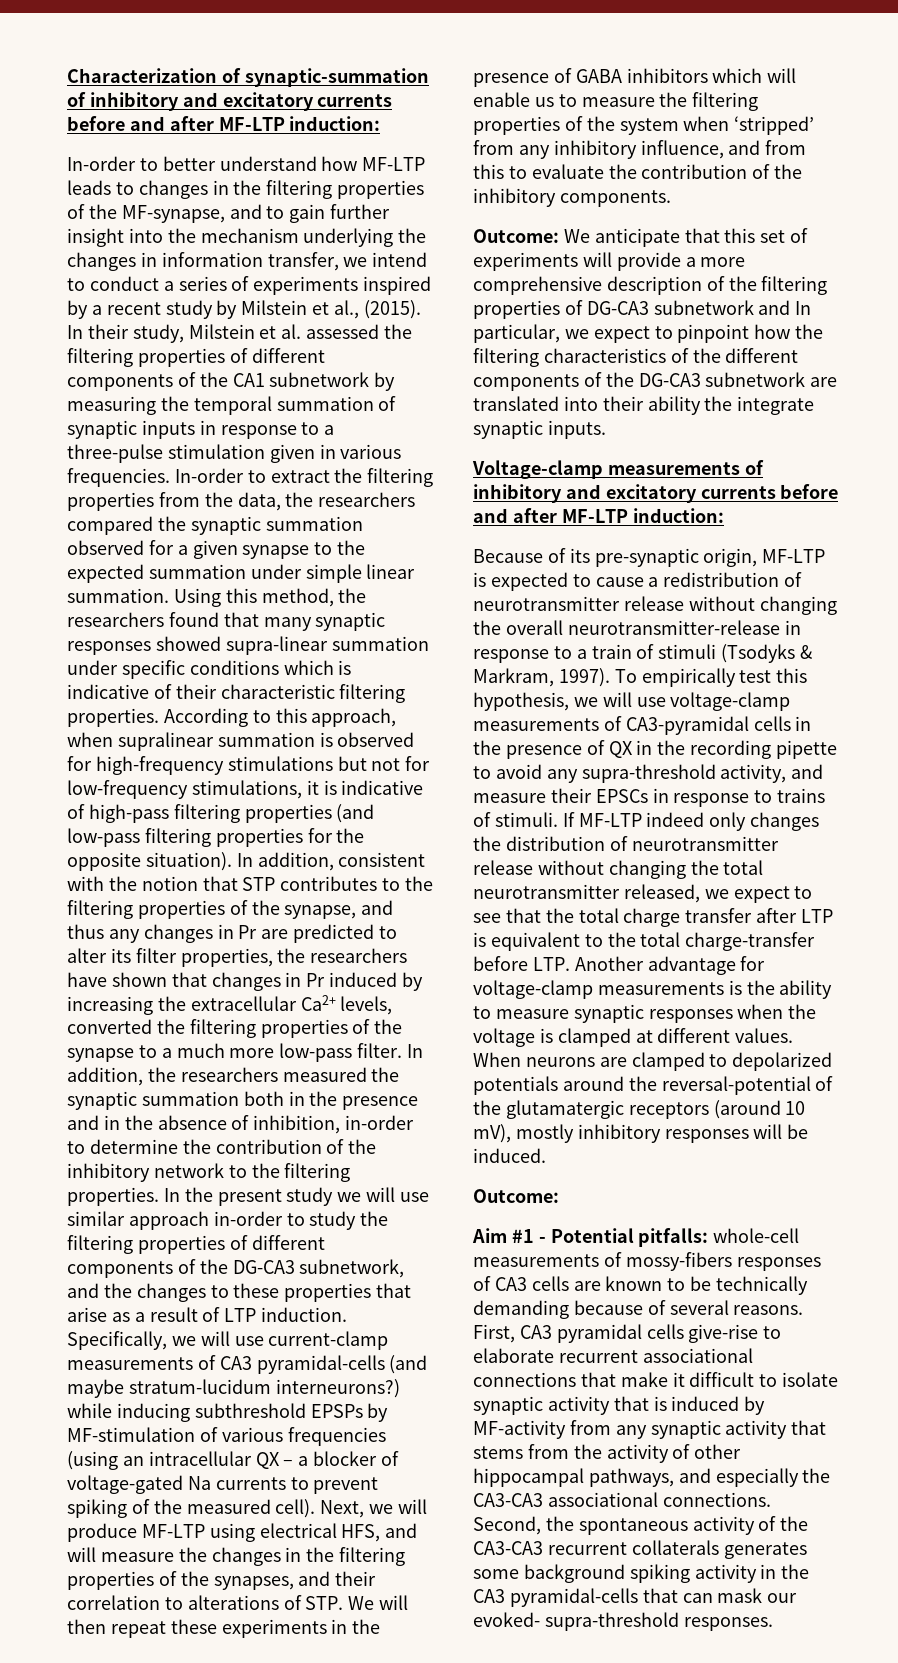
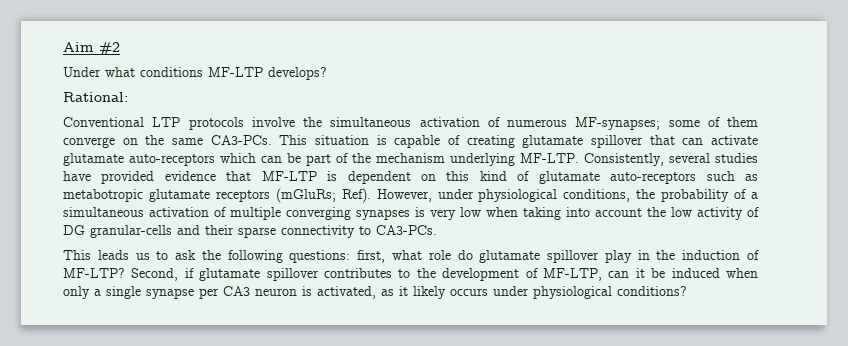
[67,68,429,87] [67,92,393,111] [67,116,381,131] [67,156,426,171] [67,180,425,199] [67,204,391,223] [67,228,427,247] [67,252,428,271] [67,276,432,295] [67,300,421,319] [67,324,413,343] [67,348,325,367] [67,372,396,391] [67,396,397,415] [67,420,335,439] [67,444,402,463] [67,468,434,487] [67,492,416,511] [67,516,363,535] [67,540,366,559] [67,564,416,583] [67,588,367,607] [67,612,386,631] [67,636,429,655] [67,660,352,679] [67,684,406,703] [67,708,397,727] [67,732,415,751] [67,756,431,775] [67,780,424,799] [67,804,375,823] [67,828,365,847] [67,852,426,871] [67,876,434,891] [67,900,394,919] [67,924,398,943] [67,948,408,967] [67,972,424,991] [67,995,393,1015] [67,1019,403,1038] [67,1043,424,1062] [67,1067,400,1086] [67,1091,419,1110] [67,1115,415,1134] [67,1139,377,1154] [67,1163,351,1182] [67,1187,430,1206] [67,1211,389,1230] [67,1235,325,1254] [67,1259,405,1278] [67,1283,412,1302] [67,1307,348,1322] [67,1331,389,1350] [67,1355,428,1374] [67,1379,400,1398] [67,1403,389,1422] [67,1427,386,1446] [67,1451,400,1470] [67,1475,379,1494] [67,1499,428,1518] [67,1523,418,1542] [67,1547,406,1566] [67,1571,377,1590] [67,1595,409,1610] [67,1619,381,1638] [473,68,797,87] [473,92,759,111] [473,116,815,135] [473,140,807,159] [473,164,803,179] [473,188,671,207] [473,228,809,247] [473,252,746,271] [473,276,828,295] [473,300,812,319] [473,324,824,343] [473,348,799,367] [473,372,838,391] [473,396,815,415] [473,420,606,439] [472,460,764,479] [473,484,839,503] [473,508,724,523] [473,548,826,567] [473,572,803,591] [473,596,837,615] [473,620,801,635] [473,644,813,663] [473,668,808,687] [473,692,791,711] [473,716,812,735] [473,740,838,759] [473,764,824,783] [473,788,826,807] [473,812,820,831] [473,836,779,851] [473,860,764,879] [473,884,813,903] [473,908,834,927] [473,932,816,951] [473,956,766,975] [473,980,833,999] [473,1004,817,1023] [473,1028,794,1047] [473,1052,833,1071] [473,1076,834,1095] [473,1100,806,1119] [473,1124,809,1143] [473,1148,546,1163] [473,1189,559,1203] [472,1228,800,1247] [473,1252,821,1271] [473,1276,809,1295] [473,1300,804,1319] [473,1324,782,1343] [473,1348,753,1363] [473,1372,839,1387] [473,1396,766,1415] [473,1420,827,1439] [473,1444,742,1463] [473,1468,831,1487] [473,1492,771,1507] [473,1516,809,1535] [473,1540,807,1559] [473,1564,810,1583] [473,1588,798,1607] [473,1612,773,1631] Characterization of synaptic-summation of inhibitory and excitatory currents before and after MF-LTP induction: // In-order to better understand how MF-LTP leads to changes in the filtering properties of the MF-synapse, and to gain further insight into the mechanism underlying the changes in information transfer, we intend to conduct a series of experiments inspired by a recent study by Milstein et al., (2015). In their study, Milstein et al. assessed the filtering properties of different components of the CA1 subnetwork by measuring the temporal summation of synaptic inputs in response to a three-pulse stimulation given in various frequencies. In-order to extract the filtering properties from the data, the researchers compared the synaptic summation observed for a given synapse to the expected summation under simple linear summation. Using this method, the researchers found that many synaptic responses showed supra-linear summation under specific conditions which is indicative of their characteristic filtering properties. According to this approach, when supralinear summation is observed for high-frequency stimulations but not for low-frequency stimulations, it is indicative of high-pass filtering properties (and low-pass filtering properties for the opposite situation). In addition, consistent with the notion that STP contributes to the filtering properties of the synapse, and thus any changes in Pr are predicted to alter its filter properties, the researchers have shown that changes in Pr induced by increasing the extracellular Ca2+ levels, converted the filtering properties of the synapse to a much more low-pass filter. In addition, the researchers measured the synaptic summation both in the presence and in the absence of inhibition, in-order to determine the contribution of the inhibitory network to the filtering properties. In the present study we will use similar approach in-order to study the filtering properties of different components of the DG-CA3 subnetwork, and the changes to these properties that arise as a result of LTP induction. Specifically, we will use current-clamp measurements of CA3 pyramidal-cells (and maybe stratum-lucidum interneurons?) while inducing subthreshold EPSPs by MF-stimulation of various frequencies (using an intracellular QX – a blocker of voltage-gated Na currents to prevent spiking of the measured cell). Next, we will produce MF-LTP using electrical HFS, and will measure the changes in the filtering properties of the synapses, and their correlation to alterations of STP. We will then repeat these experiments in the presence of GABA inhibitors which will enable us to measure the filtering properties of the system when ‘stripped’ from any inhibitory influence, and from this to evaluate the contribution of the inhibitory components. // Outcome: We anticipate that this set of experiments will provide a more comprehensive description of the filtering properties of DG-CA3 subnetwork and In particular, we expect to pinpoint how the filtering characteristics of the different components of the DG-CA3 subnetwork are translated into their ability the integrate synaptic inputs. // Voltage-clamp measurements of inhibitory and excitatory currents before and after MF-LTP induction: // Because of its pre-synaptic origin, MF-LTP is expected to cause a redistribution of neurotransmitter release without changing the overall neurotransmitter-release in response to a train of stimuli (Tsodyks & Markram, 1997). To empirically test this hypothesis, we will use voltage-clamp measurements of CA3-pyramidal cells in the presence of QX in the recording pipette to avoid any supra-threshold activity, and measure their EPSCs in response to trains of stimuli. If MF-LTP indeed only changes the distribution of neurotransmitter release without changing the total neurotransmitter released, we expect to see that the total charge transfer after LTP is equivalent to the total charge-transfer before LTP. Another advantage for voltage-clamp measurements is the ability to measure synaptic responses when the voltage is clamped at different values. When neurons are clamped to depolarized potentials around the reversal-potential of the glutamatergic receptors (around 10 mV), mostly inhibitory responses will be induced. // Outcome: // Aim #1 - Potential pitfalls: whole-cell measurements of mossy-fibers responses of CA3 cells are known to be technically demanding because of several reasons. First, CA3 pyramidal cells give-rise to elaborate recurrent associational connections that make it difficult to isolate synaptic activity that is induced by MF-activity from any synaptic activity that stems from the activity of other hippocampal pathways, and especially the CA3-CA3 associational connections. Second, the spontaneous activity of the CA3-CA3 recurrent collaterals generates some background spiking activity in the CA3 pyramidal-cells that can mask our evoked- supra-threshold responses. -> [63,42,120,55] [63,67,327,80] [63,92,128,102] [63,117,758,130] [63,135,758,148] [63,153,758,166] [63,171,759,184] [63,188,758,203] [63,207,759,220] [63,225,437,238] [63,250,760,263] [63,268,758,281] [63,286,687,299] Aim #2 // Under what conditions MF-LTP develops? // Rational: // Conventional LTP protocols involve the simultaneous activation of numerous MF-synapses; some of them converge on the same CA3-PCs. This situation is capable of creating glutamate spillover that can activate glutamate auto-receptors which can be part of the mechanism underlying MF-LTP. Consistently, several studies have provided evidence that MF-LTP is dependent on this kind of glutamate auto-receptors such as metabotropic glutamate receptors (mGluRs; Ref). However, under physiological conditions, the probability of a simultaneous activation of multiple converging synapses is very low when taking into account the low activity of DG granular-cells and their sparse connectivity to CA3-PCs. // This leads us to ask the following questions: first, what role do glutamate spillover play in the induction of MF-LTP? Second, if glutamate spillover contributes to the development of MF-LTP, can it be induced when only a single synapse per CA3 neuron is activated, as it likely occurs under physiological conditions?

